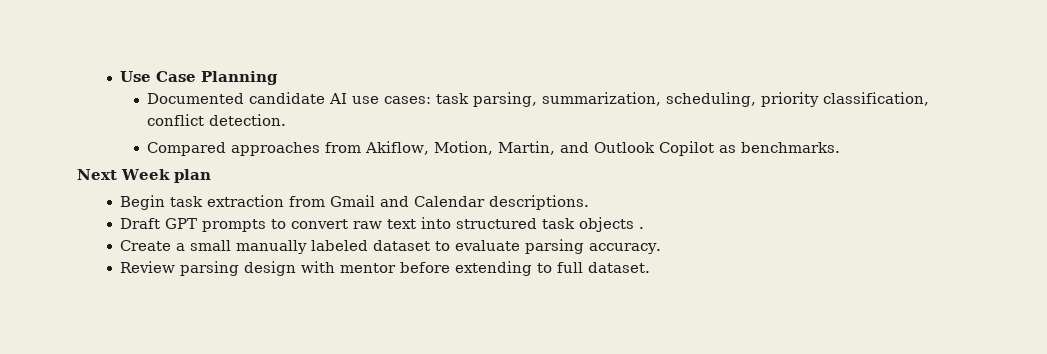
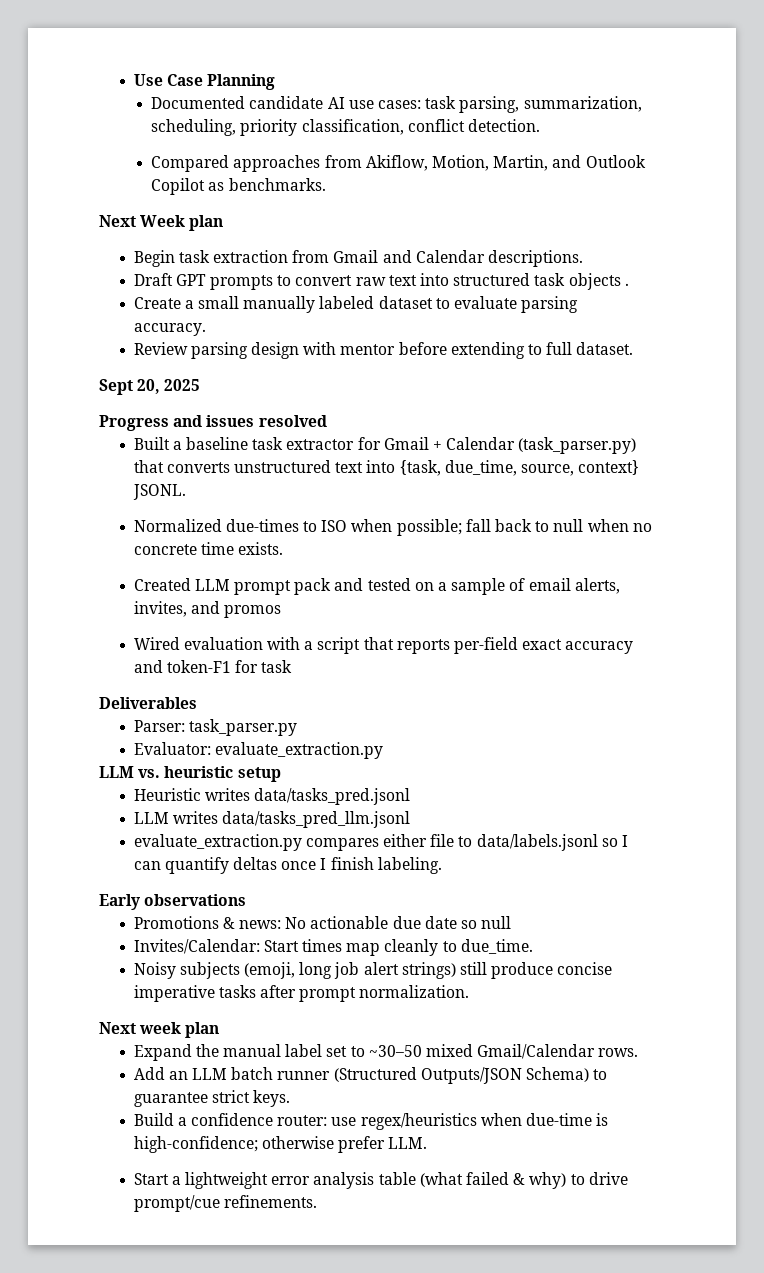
(651, 267) none -> [99,379,201,395] [99,415,327,431] [133,437,637,454] [133,460,640,476] [132,484,186,500] [133,519,652,536] [133,542,284,555] [133,578,620,595] [133,601,282,618] [133,637,634,654] [133,660,293,673] [99,697,197,709] [133,719,297,736] [133,742,383,759] [99,766,281,782] [133,788,411,805] [133,811,411,828] [133,834,628,851] [133,857,442,874] [99,894,247,910] [133,916,512,929] [133,939,533,956] [133,962,613,979] [133,985,470,1002] [99,1022,220,1038] [133,1044,639,1061] [133,1067,608,1084] [133,1090,291,1107] [133,1113,609,1130] [133,1136,428,1153] [133,1172,628,1189] [133,1195,317,1212] // Sept 20, 2025 // Progress and issues resolved // Built a baseline task extractor for Gmail + Calendar (task_parser.py) that converts unstructured text into {task, due_time, source, context} JSONL. // Normalized due‐times to ISO when possible; fall back to null when no concrete time exists. // Created LLM prompt pack and tested on a sample of email alerts, invites, and promos // Wired evaluation with a script that reports per-field exact accuracy and token-F1 for task // Deliverables // Parser: task_parser.py // Evaluator: evaluate_extraction.py // LLM vs. heuristic setup // Heuristic writes data/tasks_pred.jsonl // LLM writes data/tasks_pred_llm.jsonl // evaluate_extraction.py compares either file to data/labels.jsonl so I can quantify deltas once I finish labeling. // Early observations // Promotions & news: No actionable due date so null // Invites/Calendar: Start times map cleanly to due_time. // Noisy subjects (emoji, long job alert strings) still produce concise imperative tasks after prompt normalization. // Next week plan // Expand the manual label set to ~30–50 mixed Gmail/Calendar rows. // Add an LLM batch runner (Structured Outputs/JSON Schema) to guarantee strict keys. // Build a confidence router: use regex/heuristics when due-time is high-confidence; otherwise prefer LLM. // Start a lightweight error analysis table (what failed & why) to drive prompt/cue refinements.

